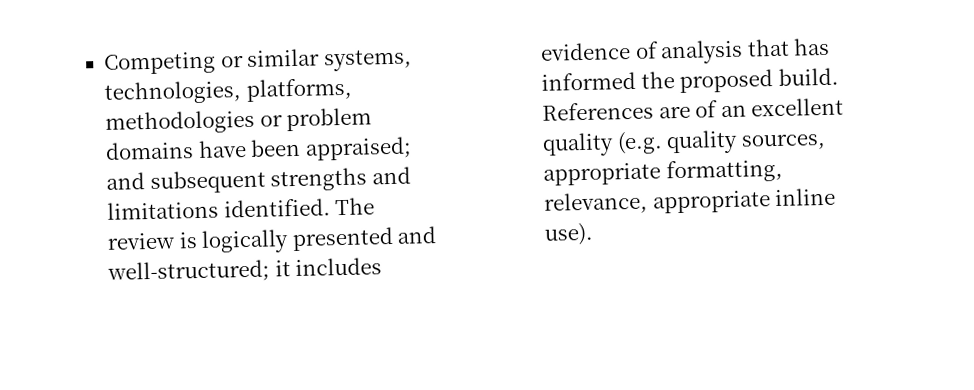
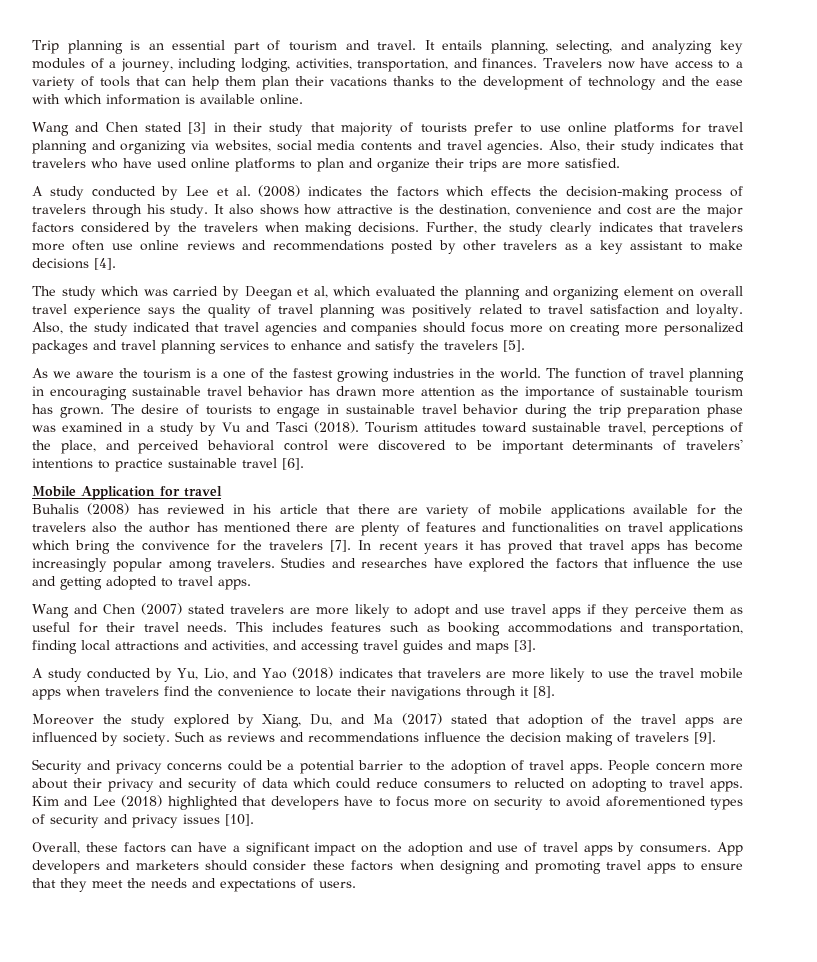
[103,48,412,75] [104,77,352,105] [105,107,373,135] [105,136,412,161] [106,166,411,195] [107,197,376,220] [107,226,437,254] [107,257,383,284] [540,37,831,65] [541,67,839,93] [542,97,845,121] [542,129,826,157] [543,158,783,186] [543,187,837,215] [544,222,595,246] Competing or similar systems, technologies, platforms, methodologies or problem domains have been appraised; and subsequent strengths and limitations identified. The review is logically presented and well-structured; it includes evidence of analysis that has informed the proposed build. References are of an excellent quality (e.g. quality sources, appropriate formatting, relevance, appropriate inline use). -> [32,40,743,54] [32,58,743,72] [32,76,743,90] [32,94,303,105] [32,122,744,136] [32,140,745,154] [32,158,620,172] [32,185,743,200] [32,204,743,218] [32,222,743,236] [32,240,743,254] [32,258,116,270] [32,286,743,300] [32,304,744,318] [32,322,744,336] [32,340,525,354] [32,368,744,382] [32,386,743,400] [32,404,743,418] [32,421,743,436] [32,439,743,454] [32,458,304,472] [32,486,222,500] [32,503,743,518] [32,522,743,536] [32,540,743,554] [32,557,743,572] [32,576,251,590] [32,603,743,618] [32,622,744,636] [32,640,536,654] [32,667,743,682] [32,686,555,700] [32,713,743,728] [32,731,716,746] [32,759,743,774] [32,778,743,792] [32,795,743,810] [32,814,254,828] [32,842,744,856] [32,860,743,874] [32,878,356,892] Trip planning is an essential part of tourism and travel. It entails planning, selecting, and analyzing key modules of a journey, including lodging, activities, transportation, and finances. Travelers now have access to a variety of tools that can help them plan their vacations thanks to the development of technology and the ease with which information is available online. // Wang and Chen stated [3] in their study that majority of tourists prefer to use online platforms for travel planning and organizing via websites, social media contents and travel agencies. Also, their study indicates that travelers who have used online platforms to plan and organize their trips are more satisfied. // A study conducted by Lee et al. (2008) indicates the factors which effects the decision-making process of travelers through his study. It also shows how attractive is the destination, convenience and cost are the major factors considered by the travelers when making decisions. Further, the study clearly indicates that travelers more often use online reviews and recommendations posted by other travelers as a key assistant to make decisions [4]. // The study which was carried by Deegan et al, which evaluated the planning and organizing element on overall travel experience says the quality of travel planning was positively related to travel satisfaction and loyalty. Also, the study indicated that travel agencies and companies should focus more on creating more personalized packages and travel planning services to enhance and satisfy the travelers [5]. // As we aware the tourism is a one of the fastest growing industries in the world. The function of travel planning in encouraging sustainable travel behavior has drawn more attention as the importance of sustainable tourism has grown. The desire of tourists to engage in sustainable travel behavior during the trip preparation phase was examined in a study by Vu and Tasci (2018). Tourism attitudes toward sustainable travel, perceptions of the place, and perceived behavioral control were discovered to be important determinants of travelers' intentions to practice sustainable travel [6]. // Mobile Application for travel // Buhalis (2008) has reviewed in his article that there are variety of mobile applications available for the travelers also the author has mentioned there are plenty of features and functionalities on travel applications which bring the convivence for the travelers [7]. In recent years it has proved that travel apps has become increasingly popular among travelers. Studies and researches have explored the factors that influence the use and getting adopted to travel apps. // Wang and Chen (2007) stated travelers are more likely to adopt and use travel apps if they perceive them as useful for their travel needs. This includes features such as booking accommodations and transportation, finding local attractions and activities, and accessing travel guides and maps [3]. // A study conducted by Yu, Lio, and Yao (2018) indicates that travelers are more likely to use the travel mobile apps when travelers find the convenience to locate their navigations through it [8]. // Moreover the study explored by Xiang, Du, and Ma (2017) stated that adoption of the travel apps are influenced by society. Such as reviews and recommendations influence the decision making of travelers [9]. // Security and privacy concerns could be a potential barrier to the adoption of travel apps. People concern more about their privacy and security of data which could reduce consumers to relucted on adopting to travel apps. Kim and Lee (2018) highlighted that developers have to focus more on security to avoid aforementioned types of security and privacy issues [10]. // Overall, these factors can have a significant impact on the adoption and use of travel apps by consumers. App developers and marketers should consider these factors when designing and promoting travel apps to ensure that they meet the needs and expectations of users.

